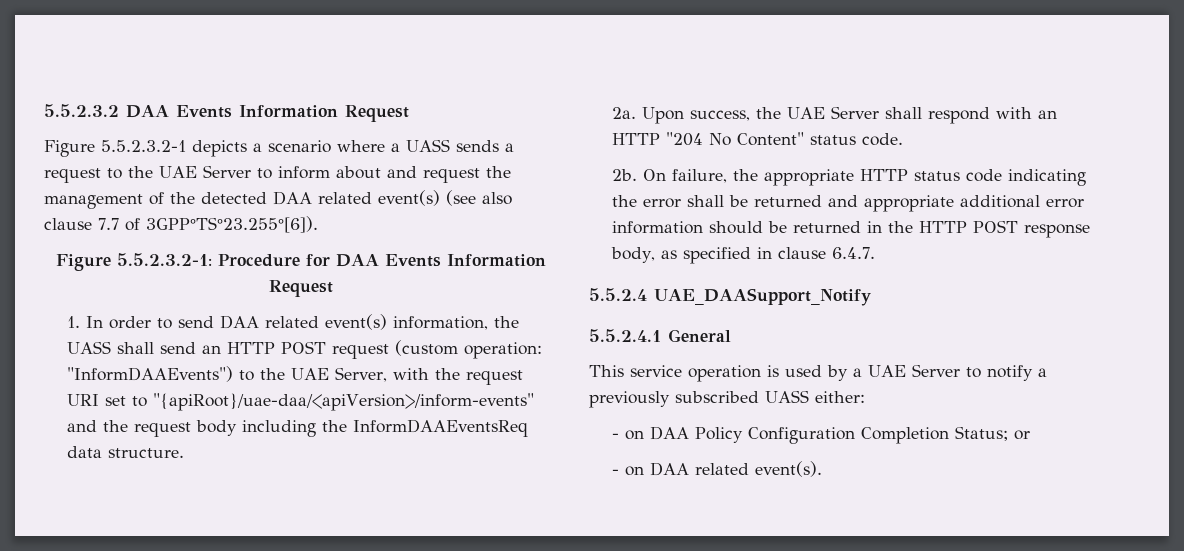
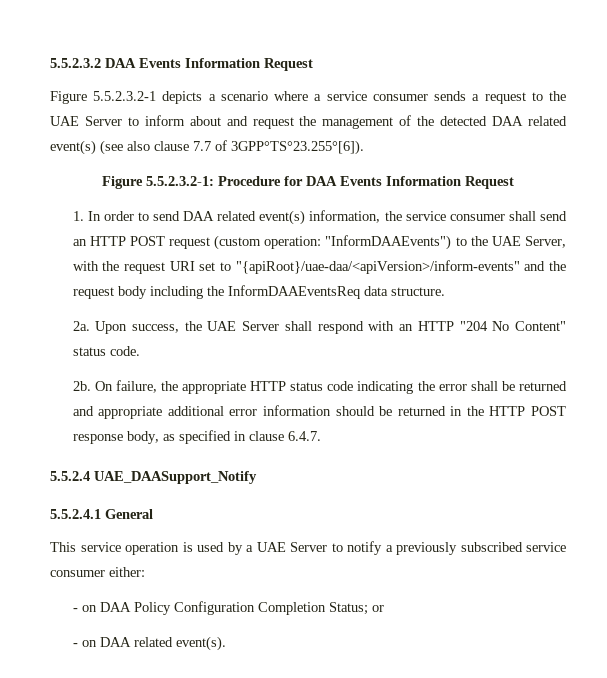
[406,139,450,152] UASS -> [326,91,428,101] service consumer
[66,341,111,354] UASS -> [405,211,505,221] service consumer
[765,390,809,403] UASS -> [526,542,566,552] [50,570,105,577] service consumer

